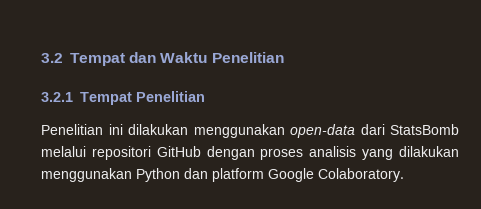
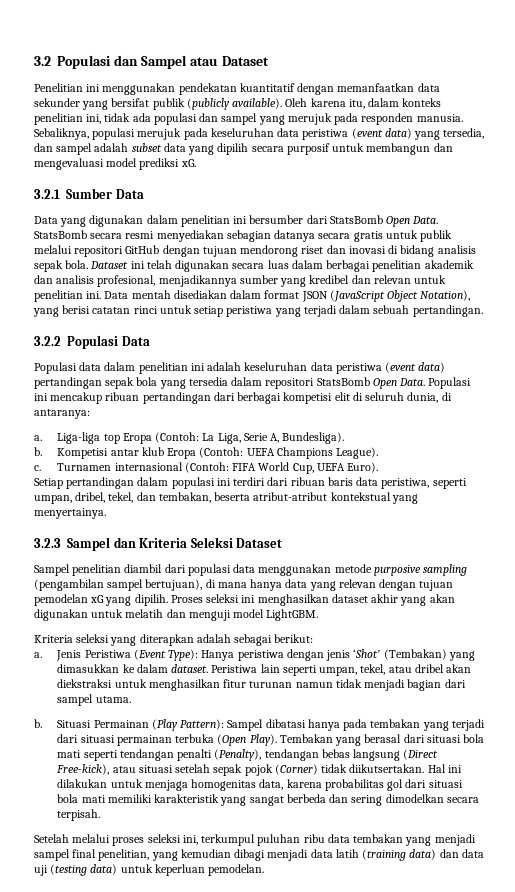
[70,52,284,66] [41,91,205,105] [41,124,459,138] [41,146,459,160] [41,168,404,182] Tempat dan Waktu Penelitian // 3.2.1 Tempat Penelitian // Penelitian ini dilakukan menggunakan open-data dari StatsBomb melalui repositori GitHub dengan proses analisis yang dilakukan menggunakan Python dan platform Google Colaboratory. -> [57,55,269,69] [34,83,440,95] [34,98,442,110] [34,113,463,125] [34,128,485,140] [34,143,453,155] [34,158,196,170] [34,188,144,199] [34,215,439,227] [34,230,453,242] [34,245,476,257] [34,260,474,272] [34,275,447,287] [34,290,471,302] [33,305,483,317] [34,335,150,349] [34,362,446,374] [34,377,472,389] [34,392,452,404] [34,409,90,419] [34,432,345,444] [34,447,379,459] [34,462,379,474] [34,477,467,489] [34,492,418,504] [34,508,106,519] [34,537,283,551] [34,564,468,576] [34,579,454,591] [34,594,455,606] [34,609,319,621] [34,634,314,646] [34,649,475,661] [57,664,472,676] [57,679,466,691] [57,694,131,706] [34,719,485,731] [57,734,485,746] [57,749,439,761] [56,764,462,776] [57,779,463,791] [57,794,479,806] [57,809,101,821] [34,834,476,846] [34,849,484,861] [34,864,265,876] Populasi dan Sampel atau Dataset // Penelitian ini menggunakan pendekatan kuantitatif dengan memanfaatkan data sekunder yang bersifat publik (publicly available). Oleh karena itu, dalam konteks penelitian ini, tidak ada populasi dan sampel yang merujuk pada responden manusia. Sebaliknya, populasi merujuk pada keseluruhan data peristiwa (event data) yang tersedia, dan sampel adalah subset data yang dipilih secara purposif untuk membangun dan mengevaluasi model prediksi xG. // 3.2.1 Sumber Data // Data yang digunakan dalam penelitian ini bersumber dari StatsBomb Open Data. StatsBomb secara resmi menyediakan sebagian datanya secara gratis untuk publik melalui repositori GitHub dengan tujuan mendorong riset dan inovasi di bidang analisis sepak bola. Dataset ini telah digunakan secara luas dalam berbagai penelitian akademik dan analisis profesional, menjadikannya sumber yang kredibel dan relevan untuk penelitian ini. Data mentah disediakan dalam format JSON (JavaScript Object Notation), yang berisi catatan rinci untuk setiap peristiwa yang terjadi dalam sebuah pertandingan. // 3.2.2 Populasi Data // Populasi data dalam penelitian ini adalah keseluruhan data peristiwa (event data) pertandingan sepak bola yang tersedia dalam repositori StatsBomb Open Data. Populasi ini mencakup ribuan pertandingan dari berbagai kompetisi elit di seluruh dunia, di antaranya: // a. Liga-liga top Eropa (Contoh: La Liga, Serie A, Bundesliga). // b. Kompetisi antar klub Eropa (Contoh: UEFA Champions League). // c. Turnamen internasional (Contoh: FIFA World Cup, UEFA Euro). // Setiap pertandingan dalam populasi ini terdiri dari ribuan baris data peristiwa, seperti umpan, dribel, tekel, dan tembakan, beserta atribut-atribut kontekstual yang menyertainya. // 3.2.3 Sampel dan Kriteria Seleksi Dataset // Sampel penelitian diambil dari populasi data menggunakan metode purposive sampling (pengambilan sampel bertujuan), di mana hanya data yang relevan dengan tujuan pemodelan xG yang dipilih. Proses seleksi ini menghasilkan dataset akhir yang akan digunakan untuk melatih dan menguji model LightGBM. // Kriteria seleksi yang diterapkan adalah sebagai berikut: // a. Jenis Peristiwa (Event Type): Hanya peristiwa dengan jenis ‘Shot’ (Tembakan) yang dimasukkan ke dalam dataset. Peristiwa lain seperti umpan, tekel, atau dribel akan diekstraksi untuk menghasilkan fitur turunan namun tidak menjadi bagian dari sampel utama. // b. Situasi Permainan (Play Pattern): Sampel dibatasi hanya pada tembakan yang terjadi dari situasi permainan terbuka (Open Play). Tembakan yang berasal dari situasi bola mati seperti tendangan penalti (Penalty), tendangan bebas langsung (Direct Free-kick), atau situasi setelah sepak pojok (Corner) tidak diikutsertakan. Hal ini dilakukan untuk menjaga homogenitas data, karena probabilitas gol dari situasi bola mati memiliki karakteristik yang sangat berbeda dan sering dimodelkan secara terpisah. // Setelah melalui proses seleksi ini, terkumpul puluhan ribu data tembakan yang menjadi sampel final penelitian, yang kemudian dibagi menjadi data latih (training data) dan data uji (testing data) untuk keperluan pemodelan.

